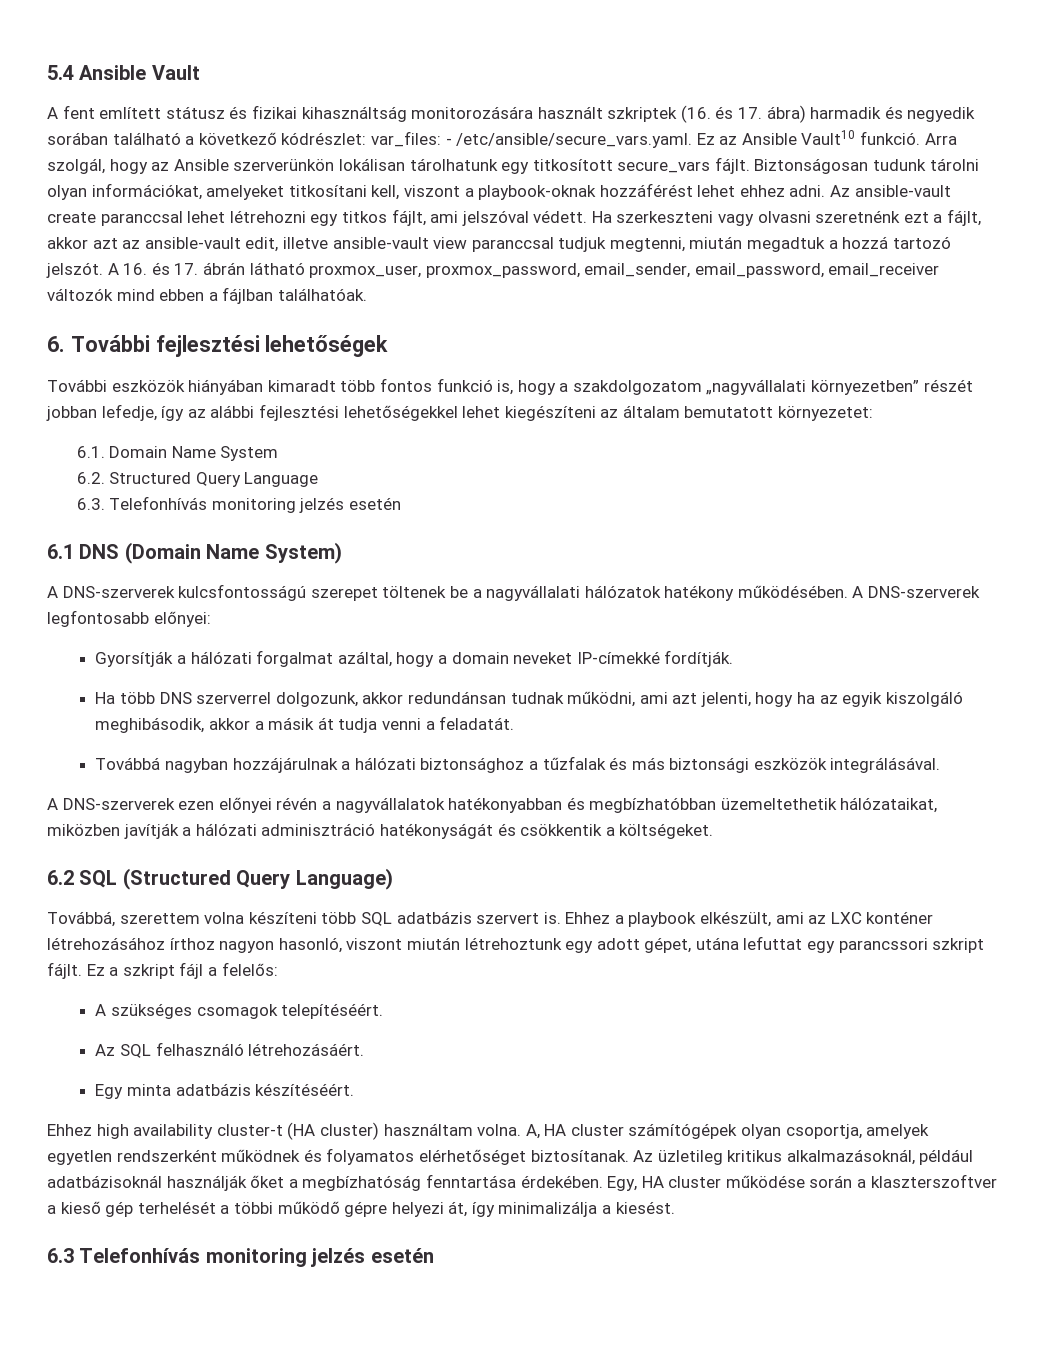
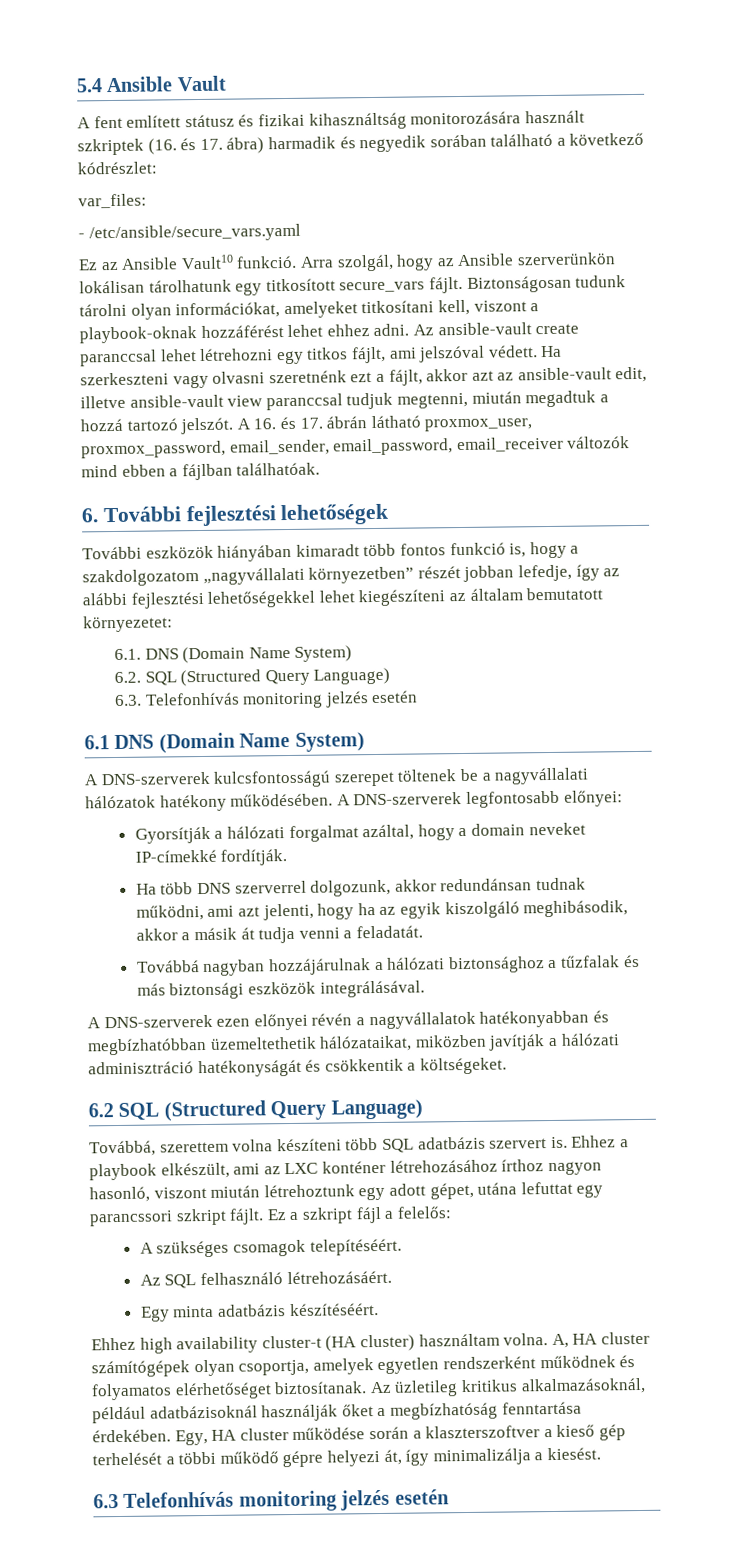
(367, 138) none -> (157, 168) //
[445,133,693,148] - /etc/ansible/secure_vars.yaml. -> [78,223,301,243] // - /etc/ansible/secure_vars.yaml //
[109,446,279,461] [76,472,319,487] Domain Name System // 6.2. Structured Query Language -> [144,645,353,664] [114,667,391,687] DNS (Domain Name System) // 6.2. SQL (Structured Query Language)

